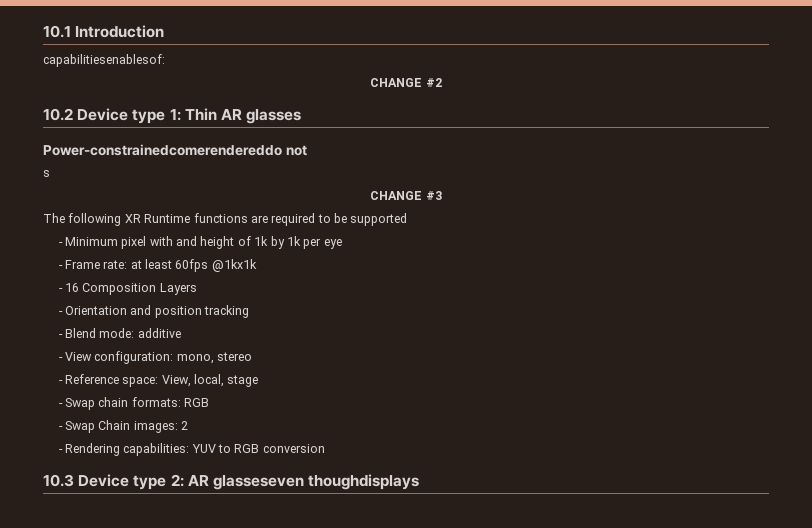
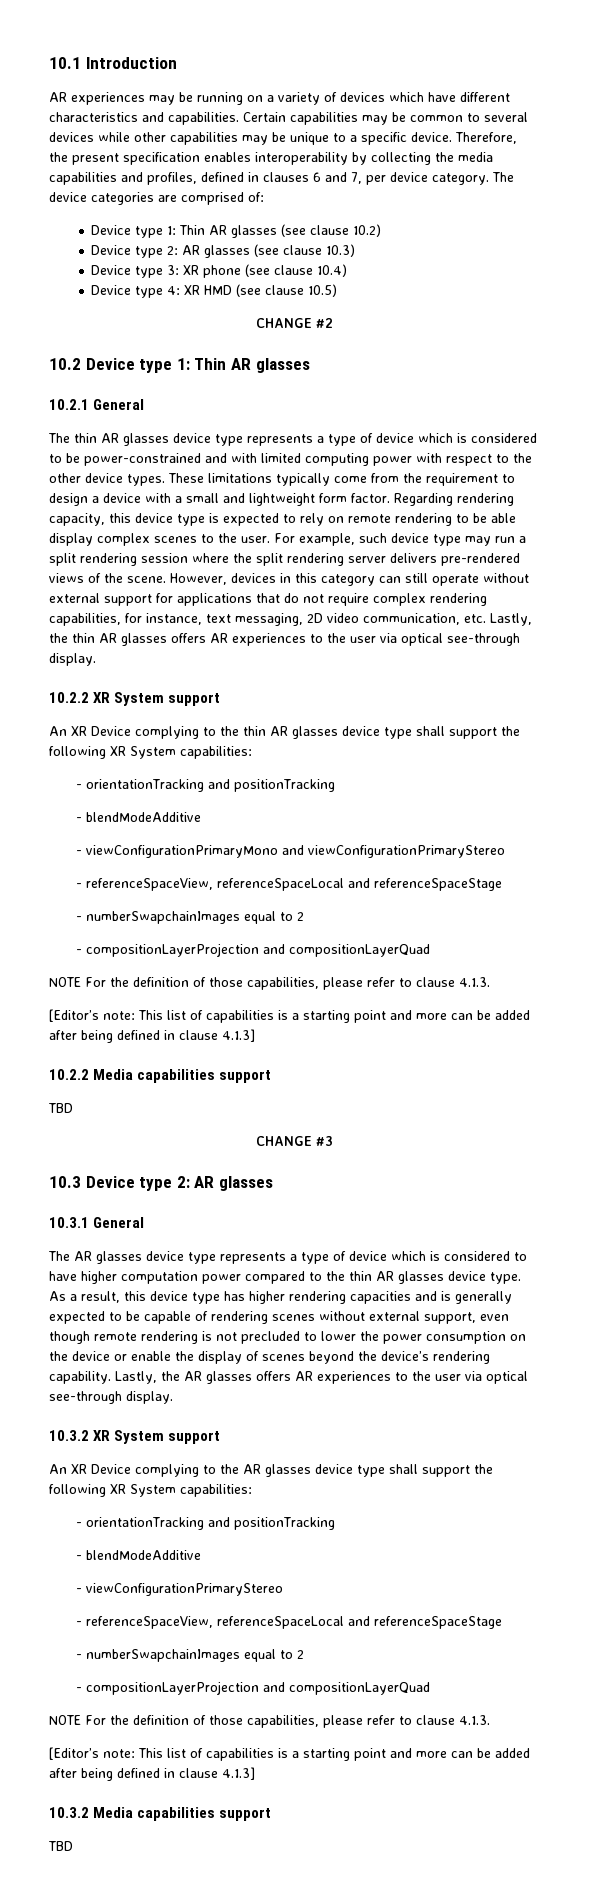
[43,54,165,67] capabilitiesenablesof: -> [49,92,510,105] [49,112,528,125] [49,132,517,145] [49,152,493,165] [49,172,514,185] [49,192,264,205] [91,224,382,238] [91,244,356,258] [91,264,348,278] [91,284,338,298] AR experiences may be running on a variety of devices which have different characteristics and capabilities. Certain capabilities may be common to several devices while other capabilities may be unique to a specific device. Therefore, the present specification enables interoperability by collecting the media capabilities and profiles, defined in clauses 6 and 7, per device category. The device categories are comprised of: // Device type 1: Thin AR glasses (see clause 10.2) // Device type 2: AR glasses (see clause 10.3) // Device type 3: XR phone (see clause 10.4) // Device type 4: XR HMD (see clause 10.5)
[43,144,307,156] [43,170,50,177] [370,191,442,200] [43,213,408,226] [58,236,342,249] [58,259,257,272] [58,283,197,295] [58,305,250,318] [58,328,181,338] [58,351,253,364] [58,374,259,387] [58,397,210,410] [58,420,189,433] [58,443,325,456] Power-constrainedcomerendereddo not // s // CHANGE #3 // The following XR Runtime functions are required to be supported // - Minimum pixel with and height of 1k by 1k per eye // - Frame rate: at least 60fps @1kx1k // - 16 Composition Layers // - Orientation and position tracking // - Blend mode: additive // - View configuration: mono, stereo // - Reference space: View, local, stage // - Swap chain formats: RGB // - Swap Chain images: 2 // - Rendering capabilities: YUV to RGB conversion -> [49,399,145,410] [48,433,537,446] [49,453,532,466] [49,473,515,486] [49,493,514,506] [49,513,516,526] [49,533,526,546] [49,553,520,566] [49,573,529,586] [49,593,487,606] [49,613,532,626] [49,633,520,646] [49,653,96,666] [49,692,221,706] [49,726,520,739] [49,746,252,759] [75,779,335,792] [75,812,201,822] [75,845,505,858] [75,878,502,891] [75,911,304,924] [75,943,430,957] [49,977,490,990] [49,1009,530,1023] [49,1029,255,1043] [49,1069,272,1083] [48,1103,73,1113] [255,1136,333,1146] 10.2.1 General // The thin AR glasses device type represents a type of device which is considered to be power-constrained and with limited computing power with respect to the other device types. These limitations typically come from the requirement to design a device with a small and lightweight form factor. Regarding rendering capacity, this device type is expected to rely on remote rendering to be able display complex scenes to the user. For example, such device type may run a split rendering session where the split rendering server delivers pre-rendered views of the scene. However, devices in this category can still operate without external support for applications that do not require complex rendering capabilities, for instance, text messaging, 2D video communication, etc. Lastly, the thin AR glasses offers AR experiences to the user via optical see-through display. // 10.2.2 XR System support // An XR Device complying to the thin AR glasses device type shall support the following XR System capabilities: // - orientationTracking and positionTracking // - blendModeAdditive // - viewConfigurationPrimaryMono and viewConfigurationPrimaryStereo // - referenceSpaceView, referenceSpaceLocal and referenceSpaceStage // - numberSwapchainImages equal to 2 // - compositionLayerProjection and compositionLayerQuad // NOTE For the definition of those capabilities, please refer to clause 4.1.3. // [Editor’s note: This list of capabilities is a starting point and more can be added after being defined in clause 4.1.3] // 10.2.2 Media capabilities support // TBD // CHANGE #3
[212,474,420,490] glasseseven thoughdisplays -> [218,1176,273,1191] [49,1217,145,1228] [48,1251,527,1264] [49,1271,521,1284] [49,1291,512,1304] [49,1311,509,1324] [49,1331,526,1344] [49,1351,490,1364] [49,1371,528,1384] [49,1391,173,1404] [49,1430,221,1444] [49,1464,493,1477] [49,1484,252,1497] [75,1517,335,1530] [75,1550,201,1560] [75,1583,283,1596] [75,1616,502,1629] [75,1649,304,1662] [75,1681,430,1695] [49,1715,490,1728] [49,1747,530,1761] [49,1767,255,1781] [49,1807,272,1821] [48,1841,73,1851] glasses // 10.3.1 General // The AR glasses device type represents a type of device which is considered to have higher computation power compared to the thin AR glasses device type. As a result, this device type has higher rendering capacities and is generally expected to be capable of rendering scenes without external support, even though remote rendering is not precluded to lower the power consumption on the device or enable the display of scenes beyond the device’s rendering capability. Lastly, the AR glasses offers AR experiences to the user via optical see-through display. // 10.3.2 XR System support // An XR Device complying to the AR glasses device type shall support the following XR System capabilities: // - orientationTracking and positionTracking // - blendModeAdditive // - viewConfigurationPrimaryStereo // - referenceSpaceView, referenceSpaceLocal and referenceSpaceStage // - numberSwapchainImages equal to 2 // - compositionLayerProjection and compositionLayerQuad // NOTE For the definition of those capabilities, please refer to clause 4.1.3. // [Editor’s note: This list of capabilities is a starting point and more can be added after being defined in clause 4.1.3] // 10.3.2 Media capabilities support // TBD

